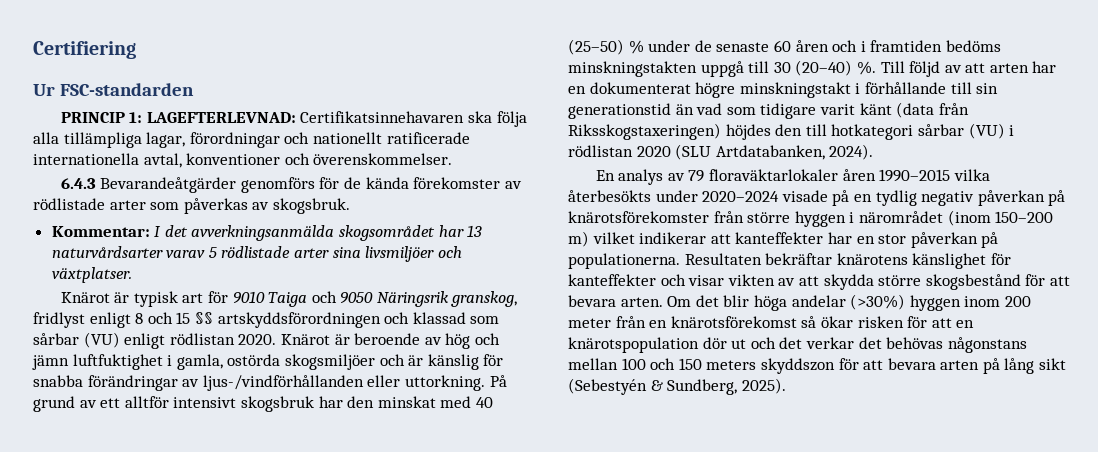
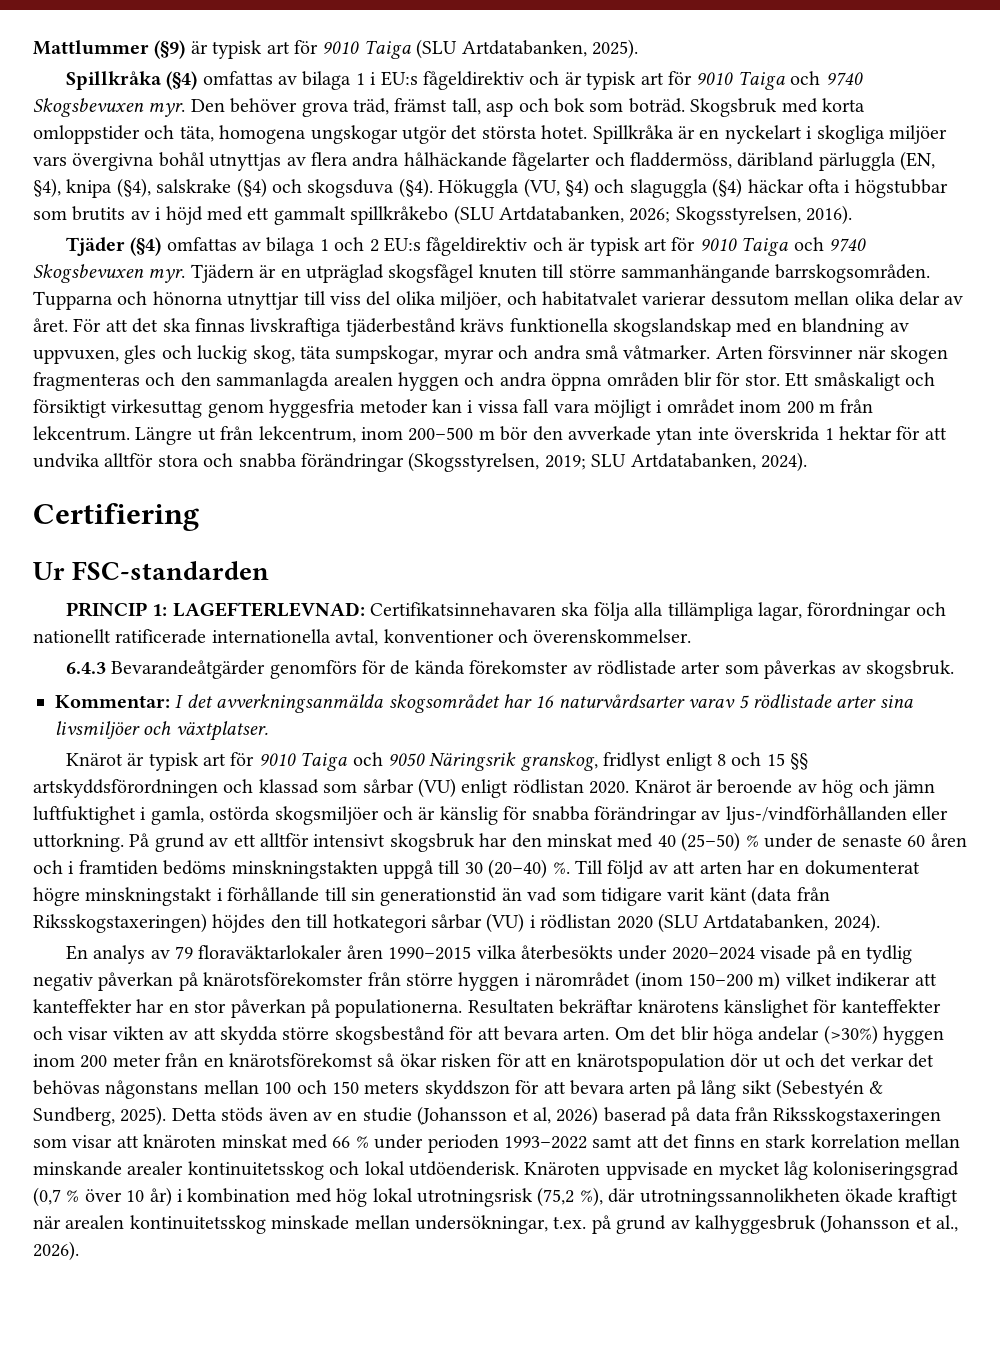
(33, 50) none -> [33,39,638,59] [65,71,863,90] [33,98,865,117] [33,125,947,144] [33,151,936,171] [33,178,948,198] [33,205,853,225] [65,237,867,256] [33,264,931,283] [33,291,964,310] [33,318,909,337] [33,345,948,364] [33,372,935,391] [33,399,874,418] [33,426,947,445] [33,452,807,472] Mattlummer (§9) är typisk art för 9010 Taiga (SLU Artdatabanken, 2025). // Spillkråka (§4) omfattas av bilaga 1 i EU:s fågeldirektiv och är typisk art för 9010 Taiga och 9740 Skogsbevuxen myr. Den behöver grova träd, främst tall, asp och bok som boträd. Skogsbruk med korta omloppstider och täta, homogena ungskogar utgör det största hotet. Spillkråka är en nyckelart i skogliga miljöer vars övergivna bohål utnyttjas av flera andra hålhäckande fågelarter och fladdermöss, däribland pärluggla (EN, §4), knipa (§4), salskrake (§4) och skogsduva (§4). Hökuggla (VU, §4) och slaguggla (§4) häckar ofta i högstubbar som brutits av i höjd med ett gammalt spillkråkebo (SLU Artdatabanken, 2026; Skogsstyrelsen, 2016). // Tjäder (§4) omfattas av bilaga 1 och 2 EU:s fågeldirektiv och är typisk art för 9010 Taiga och 9740 Skogsbevuxen myr. Tjädern är en utpräglad skogsfågel knuten till större sammanhängande barrskogsområden. Tupparna och hönorna utnyttjar till viss del olika miljöer, och habitatvalet varierar dessutom mellan olika delar av året. För att det ska finnas livskraftiga tjäderbestånd krävs funktionella skogslandskap med en blandning av uppvuxen, gles och luckig skog, täta sumpskogar, myrar och andra små våtmarker. Arten försvinner när skogen fragmenteras och den sammanlagda arealen hyggen och andra öppna områden blir för stor. Ett småskaligt och försiktigt virkesuttag genom hyggesfria metoder kan i vissa fall vara möjligt i området inom 200 m från lekcentrum. Längre ut från lekcentrum, inom 200–500 m bör den avverkade ytan inte överskrida 1 hektar för att undvika alltför stora och snabba förändringar (Skogsstyrelsen, 2019; SLU Artdatabanken, 2024). //
[467,225,483,237] 13 -> [535,695,555,708] 16
(786, 386) none -> [171,1106,942,1126] [33,1134,961,1153] [33,1161,960,1180] [33,1187,959,1207] [33,1214,959,1234] [33,1241,79,1261] Detta stöds även av en studie (Johansson et al, 2026) baserad på data från Riksskogstaxeringen som visar att knäroten minskat med 66 % under perioden 1993–2022 samt att det finns en stark korrelation mellan minskande arealer kontinuitetsskog och lokal utdöenderisk. Knäroten uppvisade en mycket låg koloniseringsgrad (0,7 % över 10 år) i kombination med hög lokal utrotningsrisk (75,2 %), där utrotningssannolikheten ökade kraftigt när arealen kontinuitetsskog minskade mellan undersökningar, t.ex. på grund av kalhyggesbruk (Johansson et al., 2026).

